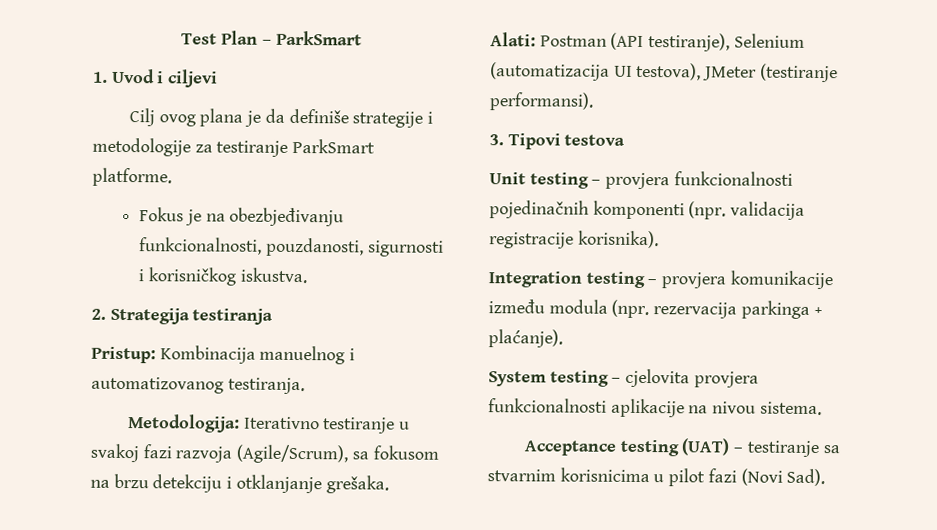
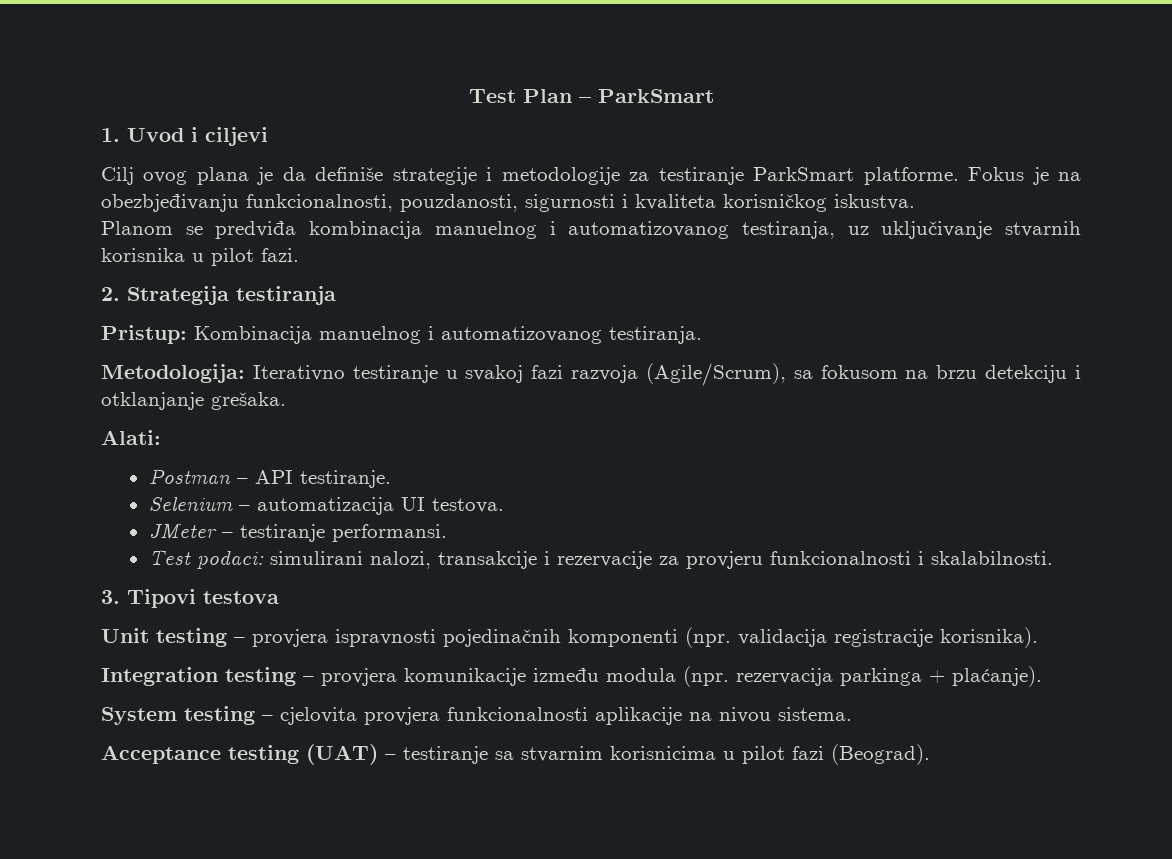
(172, 177) // -> (959, 176) none
(145, 275) none -> [635,194,716,210] kvaliteta
(307, 275) none -> [101,221,1082,239] [101,248,299,266] // Planom se predviđa kombinacija manuelnog i automatizovanog testiranja, uz uključivanje stvarnih korisnika u pilot fazi.
[539,32,805,52] [490,62,838,83] [489,92,593,111] Postman (API testiranje), Selenium (automatizacija UI testova), JMeter (testiranje performansi). -> [148,468,391,488] [148,496,504,515] [148,523,447,542] [148,549,1053,569] // Postman – API testiranje. // Selenium – automatizacija UI testova. // JMeter – testiranje performansi. // Test podaci: simulirani nalozi, transakcije i rezervacije za provjeru funkcionalnosti i skalabilnosti.
[673,171,793,186] funkcionalnosti -> [335,629,436,647] ispravnosti
[740,468,826,487] (Novi Sad). -> [831,744,930,765] (Beograd).

